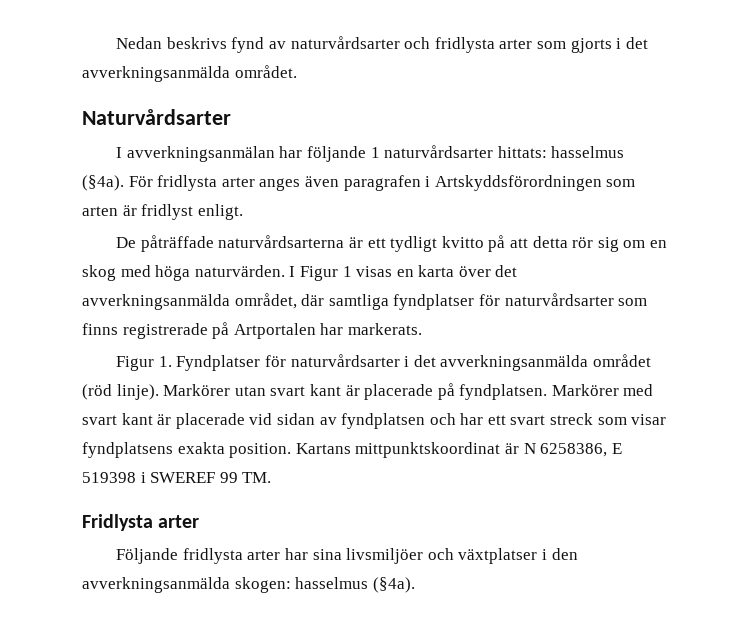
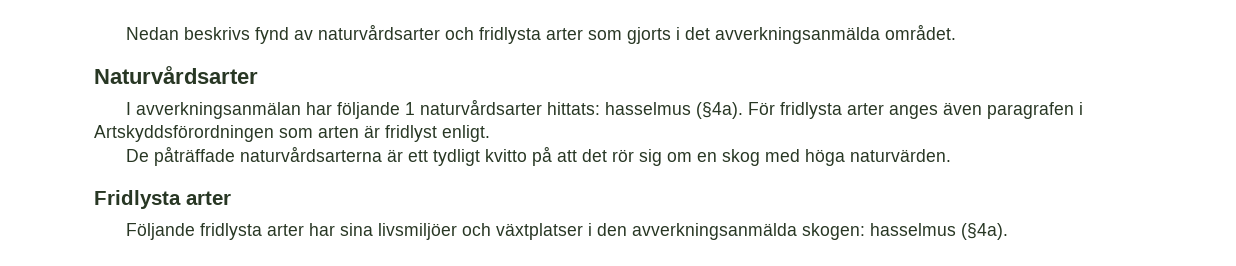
[532,236,568,248] detta -> [582,149,608,162] det
[289,265,518,281] [82,293,648,310] [82,322,422,339] [116,354,651,371] [82,383,654,400] [82,413,667,429] [82,442,622,458] [82,472,272,483] I Figur 1 visas en karta över det avverkningsanmälda området, där samtliga fyndplatser för naturvårdsarter som finns registrerade på Artportalen har markerats. // Figur 1. Fyndplatser för naturvårdsarter i det avverkningsanmälda området (röd linje). Markörer utan svart kant är placerade på fyndplatsen. Markörer med svart kant är placerade vid sidan av fyndplatsen och har ett svart streck som visar fyndplatsens exakta position. Kartans mittpunktskoordinat är N 6258386, E 519398 i SWEREF 99 TM. -> (952, 155) none

